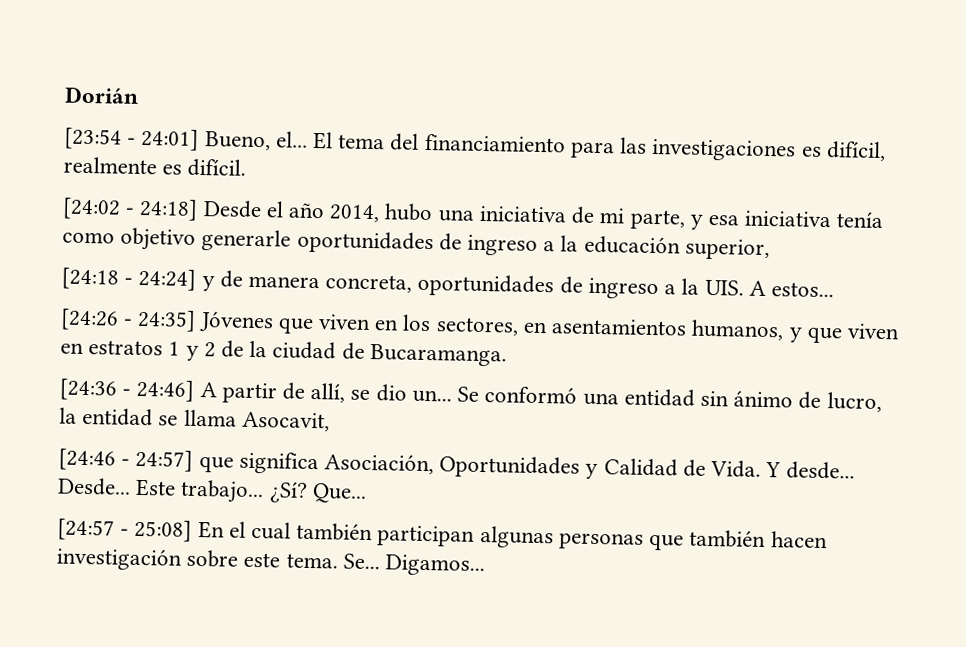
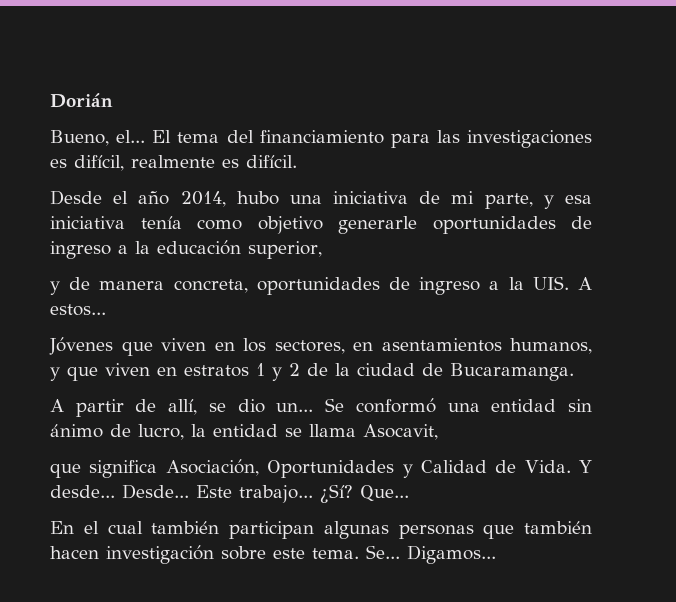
[64,127,200,151] [23:54 - 24:01] -> (113, 100) none
[62,197,199,221] [24:02 - 24:18] -> (297, 161) none
[61,267,197,291] [24:18 - 24:24] -> (322, 250) none
[60,308,197,332] [24:26 - 24:35] -> (106, 310) none
[59,378,195,402] [24:36 - 24:46] -> (574, 372) none
[58,448,194,472] [24:46 - 24:57] -> (438, 432) none
[57,518,193,542] [24:57 - 25:08] -> (409, 493) none

